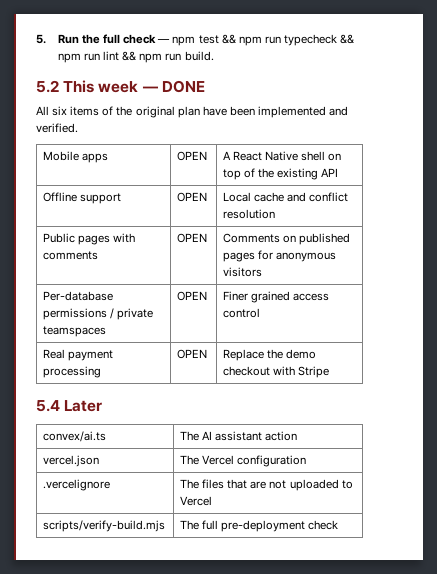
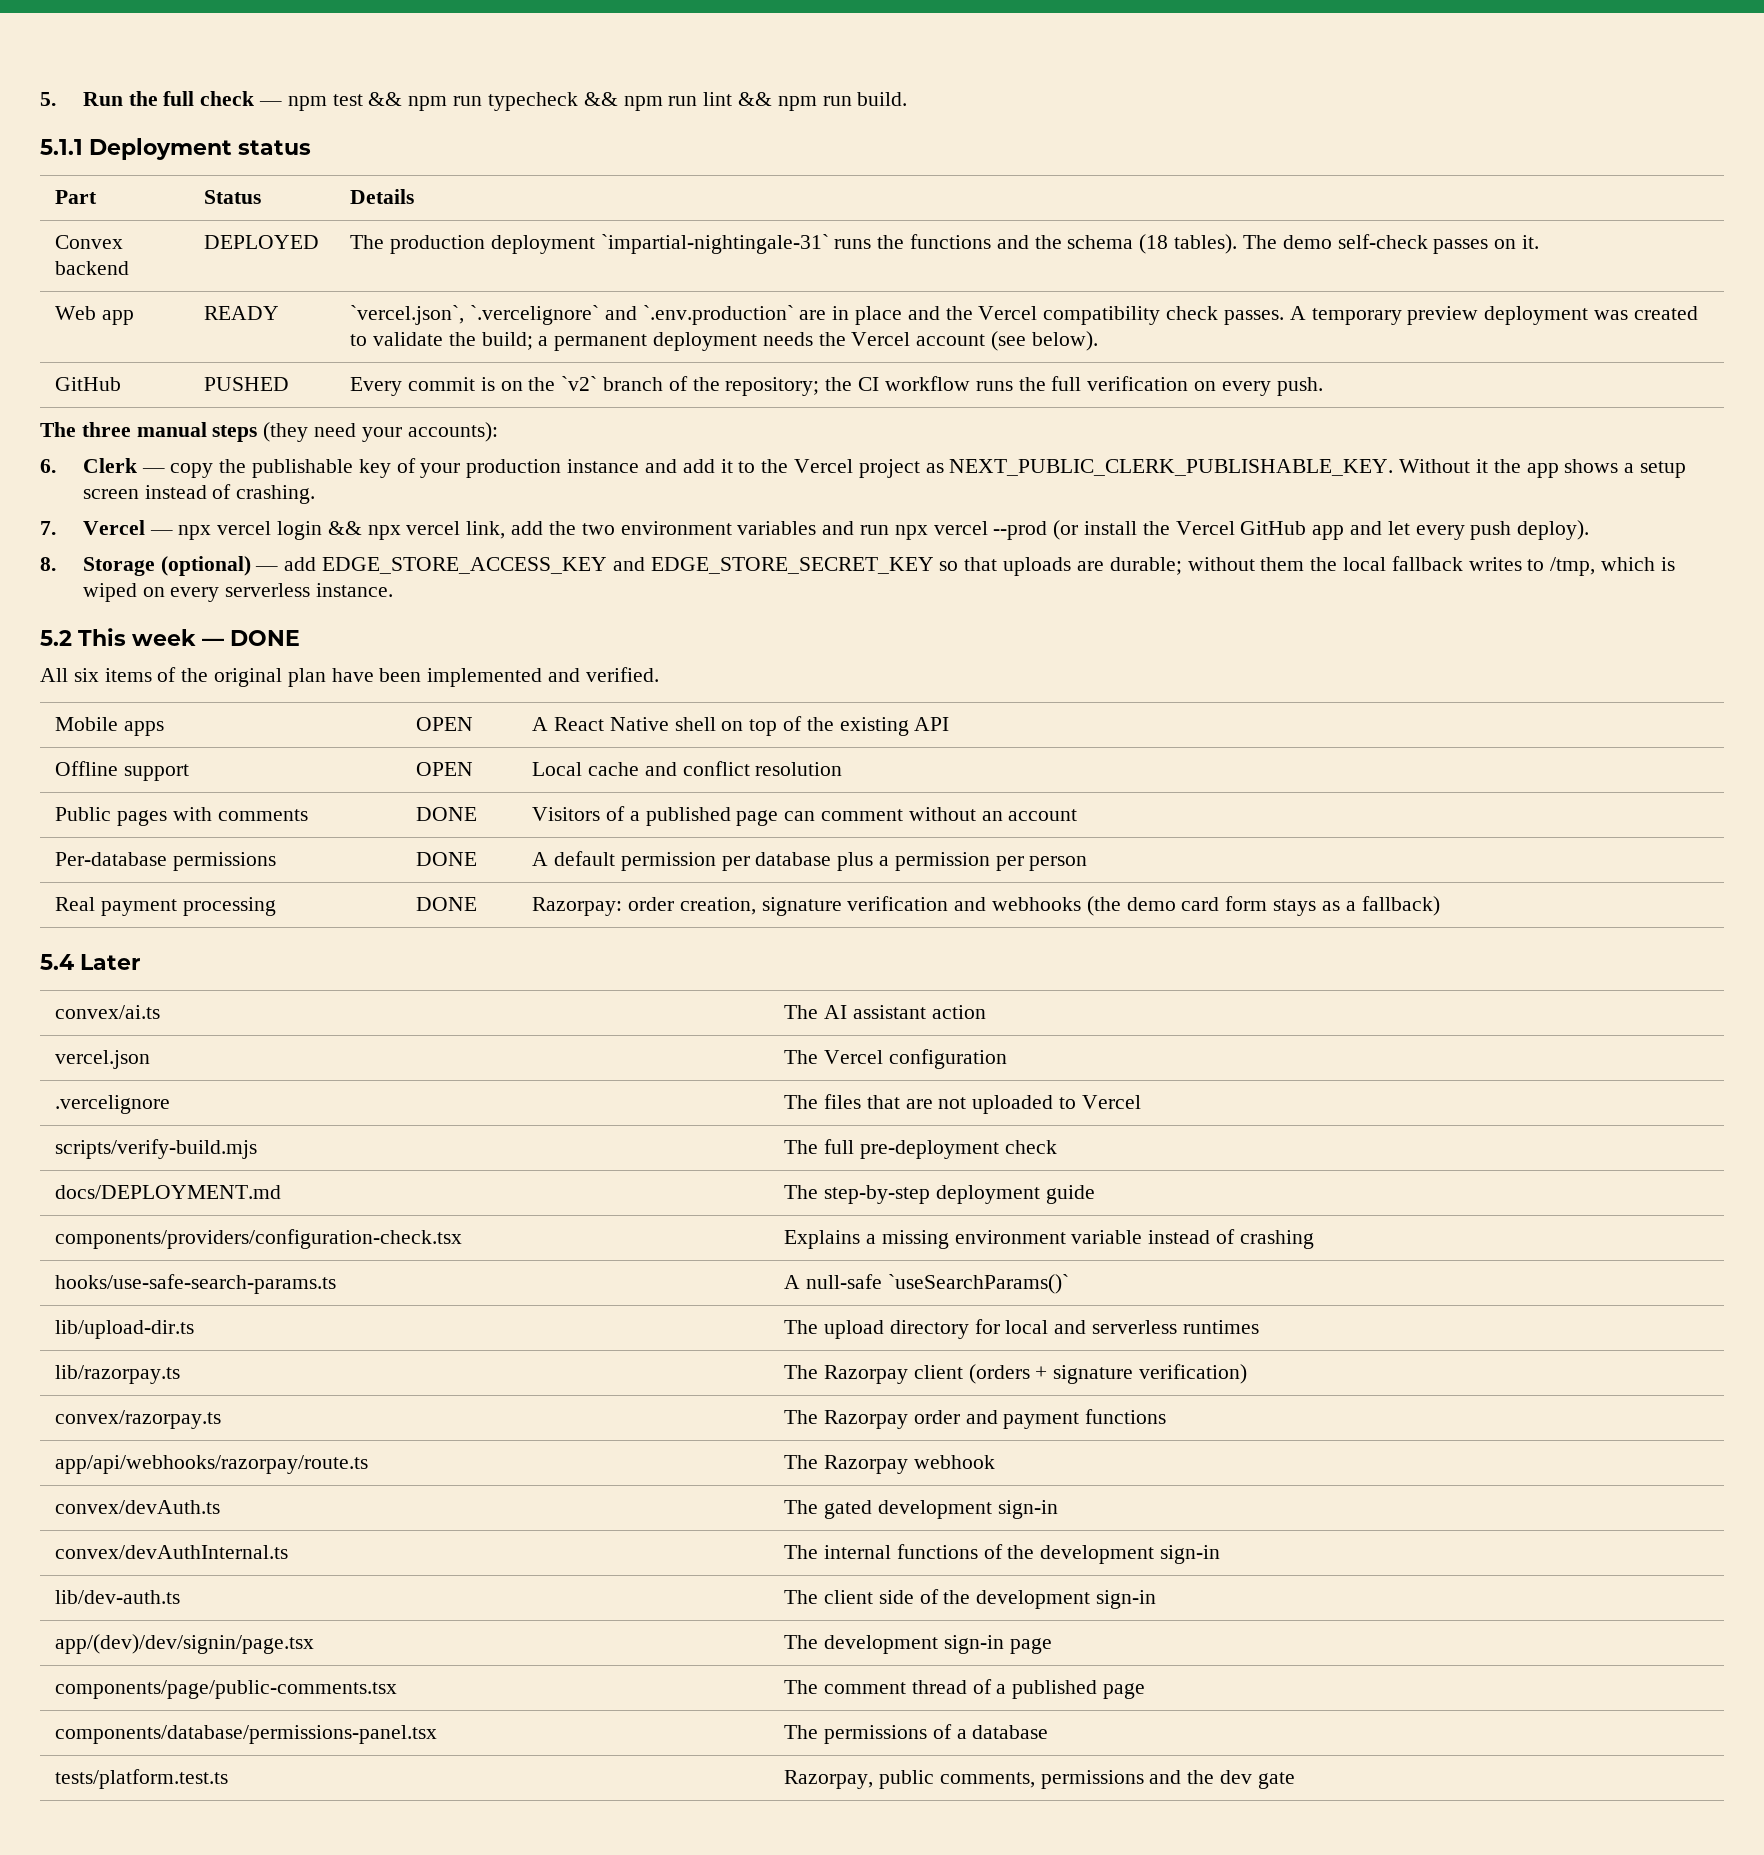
(214, 56) none -> [40,138,311,160] [55,190,98,204] [204,190,262,204] [350,189,415,204] [55,235,124,249] [55,261,130,275] [204,235,320,249] [350,234,1539,254] [55,306,135,325] [204,306,280,320] [350,305,1698,325] [350,331,1098,351] [55,377,122,391] [204,377,290,391] [350,376,1323,396] [40,422,498,442] [40,458,1686,478] [82,484,316,504] [40,520,1590,540] [40,556,1675,576] [82,583,394,602] // 5.1.1 Deployment status // Part | Status | Details // Convex backend | DEPLOYED | The production deployment `impartial-nightingale-31` runs the functions and the schema (18 tables). The demo self-check passes on it. // Web app | READY | `vercel.json`, `.vercelignore` and `.env.production` are in place and the Vercel compatibility check passes. A temporary preview deployment was created to validate the build; a permanent deployment needs the Vercel account (see below). // GitHub | PUSHED | Every commit is on the `v2` branch of the repository; the CI workflow runs the full verification on every push. // The three manual steps (they need your accounts): // 6. Clerk — copy the publishable key of your production instance and add it to the Vercel project as NEXT_PUBLIC_CLERK_PUBLISHABLE_KEY. Without it the app shows a setup screen instead of crashing. // 7. Vercel — npx vercel login && npx vercel link, add the two environment variables and run npx vercel --prod (or install the Vercel GitHub app and let every push deploy). // 8. Storage (optional) — add EDGE_STORE_ACCESS_KEY and EDGE_STORE_SECRET_KEY so that uploads are durable; without them the local fallback writes to /tmp, which is wiped on every serverless instance.
[177,233,208,243] [223,233,351,245] [223,250,337,262] [223,267,263,277] [43,291,114,301] [43,308,154,320] [43,326,107,337] [177,291,208,301] [223,291,330,303] [223,308,261,318] [43,349,114,361] [43,366,102,378] [177,349,208,359] [223,349,317,361] [223,366,330,378] OPEN | Comments on published pages for anonymous visitors // Per-database permissions / private teamspaces | OPEN | Finer grained access control // Real payment processing | OPEN | Replace the demo checkout with Stripe -> [416,807,478,821] [532,806,1078,826] [55,852,277,871] [416,852,478,866] [532,851,1088,871] [55,897,276,916] [416,897,478,911] [532,896,1440,916] DONE | Visitors of a published page can comment without an account // Per-database permissions | DONE | A default permission per database plus a permission per person // Real payment processing | DONE | Razorpay: order creation, signature verification and webhooks (the demo card form stays as a fallback)
(339, 525) none -> [55,1185,282,1199] [784,1185,1095,1204] [55,1229,463,1249] [784,1229,1314,1249] [55,1274,337,1294] [784,1274,1069,1294] [55,1320,195,1339] [784,1319,1259,1339] [55,1365,181,1384] [784,1364,1248,1384] [55,1410,222,1429] [784,1409,1167,1429] [55,1455,369,1474] [784,1455,995,1474] [55,1500,221,1514] [784,1500,1058,1519] [55,1545,289,1559] [784,1544,1221,1564] [55,1590,181,1604] [784,1589,1157,1609] [55,1634,315,1654] [784,1635,1052,1654] [55,1680,398,1699] [784,1679,1146,1699] [55,1725,438,1744] [784,1724,1049,1744] [55,1769,229,1789] [784,1770,1295,1789] // docs/DEPLOYMENT.md | The step-by-step deployment guide // components/providers/configuration-check.tsx | Explains a missing environment variable instead of crashing // hooks/use-safe-search-params.ts | A null-safe `useSearchParams()` // lib/upload-dir.ts | The upload directory for local and serverless runtimes // lib/razorpay.ts | The Razorpay client (orders + signature verification) // convex/razorpay.ts | The Razorpay order and payment functions // app/api/webhooks/razorpay/route.ts | The Razorpay webhook // convex/devAuth.ts | The gated development sign-in // convex/devAuthInternal.ts | The internal functions of the development sign-in // lib/dev-auth.ts | The client side of the development sign-in // app/(dev)/dev/signin/page.tsx | The development sign-in page // components/page/public-comments.tsx | The comment thread of a published page // components/database/permissions-panel.tsx | The permissions of a database // tests/platform.test.ts | Razorpay, public comments, permissions and the dev gate

